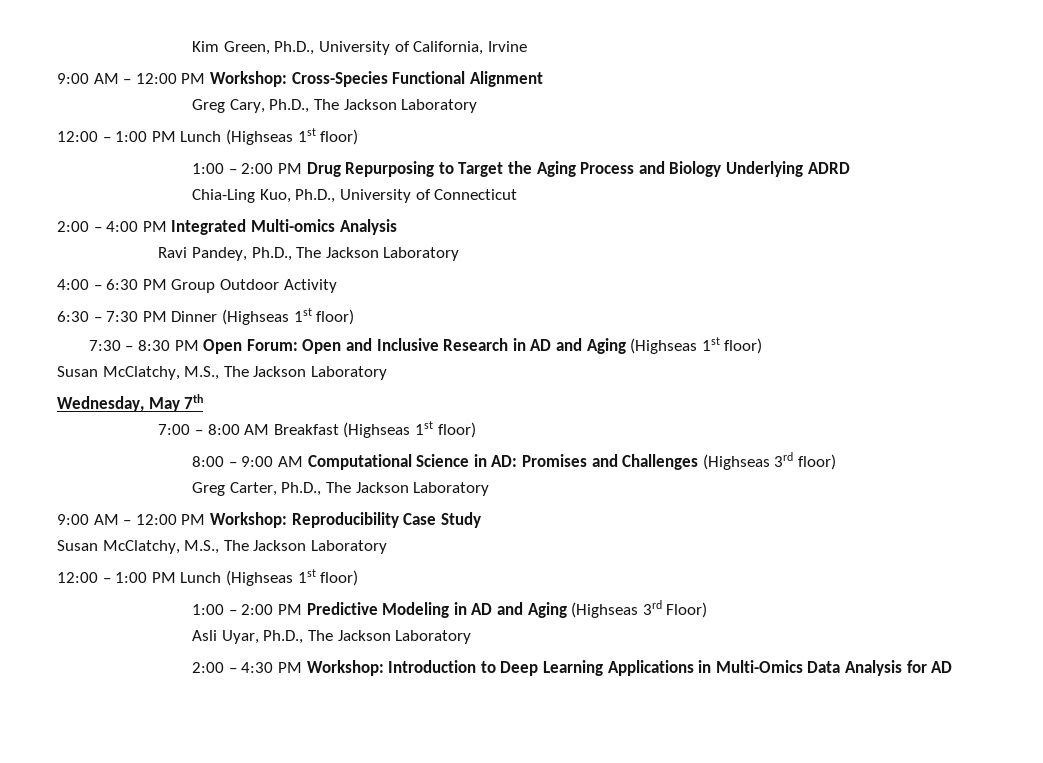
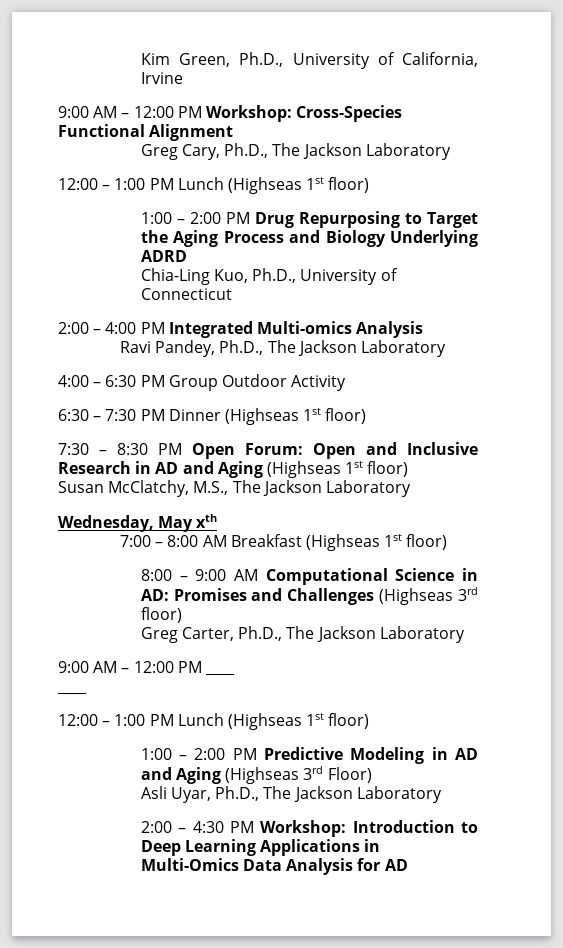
[184,394,204,409] 7th -> [196,514,218,528] xth
[209,512,481,528] [57,540,387,554] Workshop: Reproducibility Case Study // Susan McClatchy, M.S., The Jackson Laboratory -> [204,673,235,676] [57,692,87,695] ____ // ____

